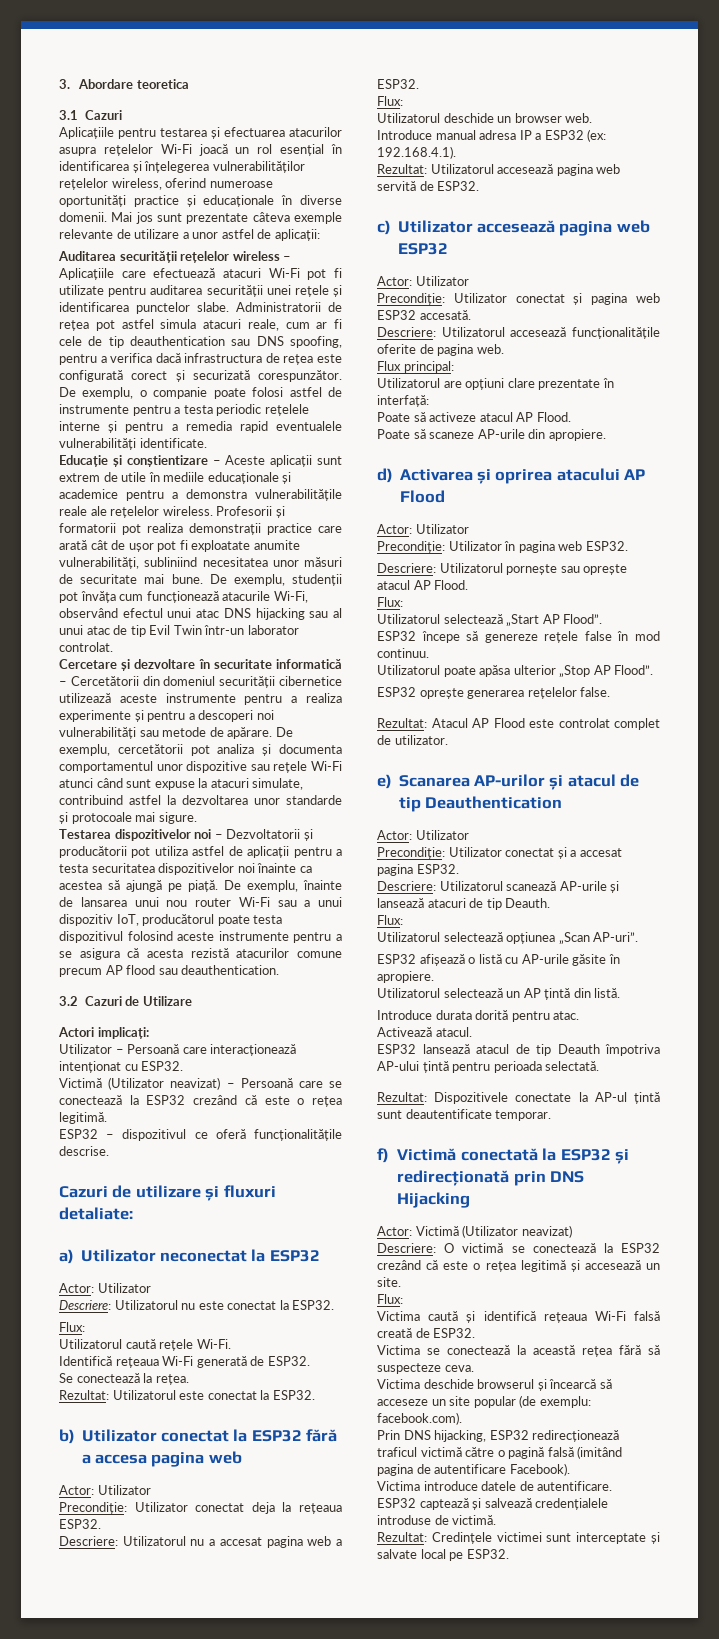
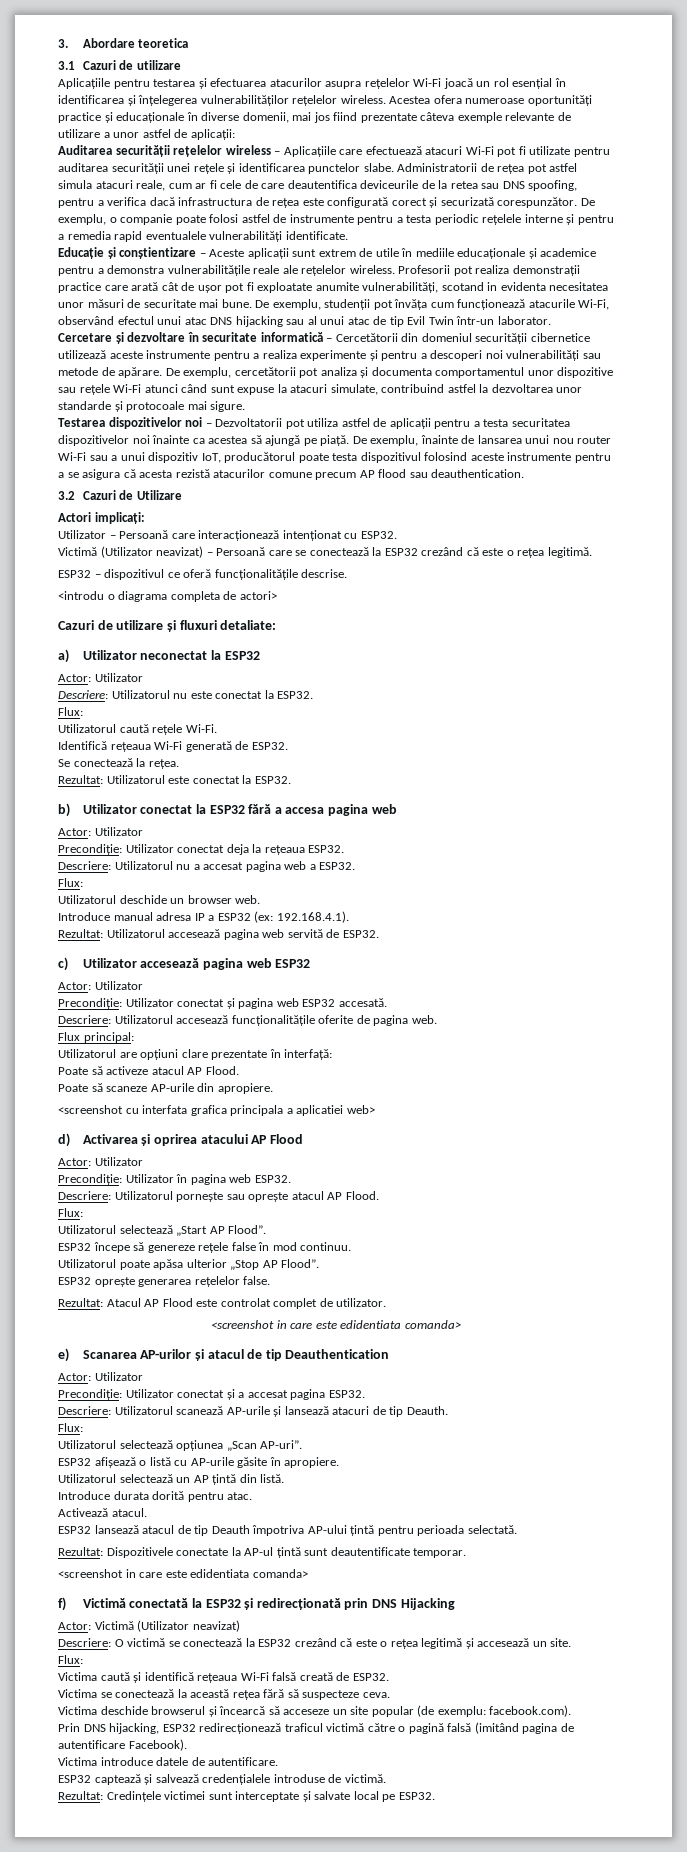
(122, 115) none -> [119,60,181,70] de utilizare
[111,178,207,190] wireless, oferind -> [340,95,462,104] wireless. Acestea ofera
[59,212,182,224] domenii. Mai jos sunt -> [242,112,358,123] domenii, mai jos fiind
[108,336,225,348] tip deauthentication -> [261,180,478,189] care deautentifica deviceurile de la retea
[275,506,285,518] [59,523,116,533] și formatorii -> (451, 269) none
[144,557,198,567] subliniind -> [441,282,546,291] scotand in evidenta
[247,625,299,635] [59,642,113,652] laborator controlat. -> [497,316,551,325] laborator.
[303,829,313,841] [59,846,127,858] și producătorii -> (283, 422) none
(109, 1151) none -> [58,591,277,602] // <introdu o diagrama completa de actori>
(606, 435) none -> [58,1105,375,1116] // <screenshot cu interfata grafica principala a aplicatiei web>
(448, 740) none -> [211,1320,461,1329] // <screenshot in care este edidentiata comanda>
(552, 1115) none -> [58,1569,308,1578] // <screenshot in care este edidentiata comanda>

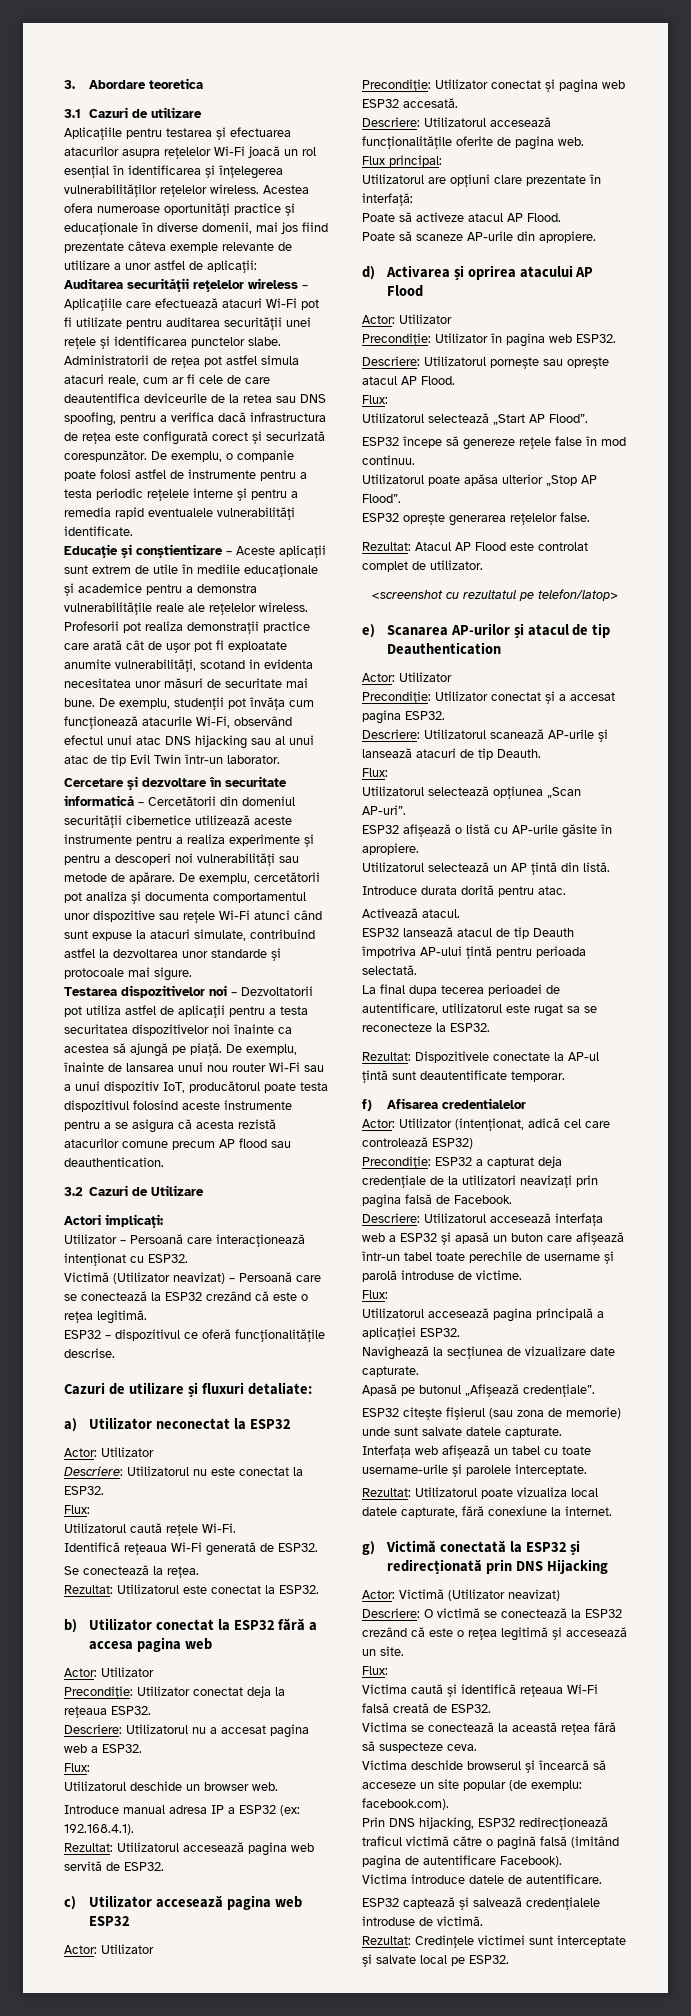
[58,591,277,602] // <introdu o diagrama completa de actori> -> (115, 1353) none
[58,1105,375,1116] // <screenshot cu interfata grafica principala a aplicatiei web> -> (596, 237) none
[276,1320,461,1329] in care este edidentiata comanda> -> [445,589,618,601] cu rezultatul pe telefon/latop>
(517, 1529) none -> [362,984,560,996] [362,1003,597,1017] [362,1023,490,1032] // La final dupa tecerea perioadei de autentificare, utilizatorul este rugat sa se reconecteze la ESP32.
[58,1569,308,1578] [58,1597,66,1611] <screenshot in care este edidentiata comanda> // f) -> [362,1098,526,1111] [362,1118,610,1131] [362,1137,473,1149] [362,1156,562,1169] [362,1175,598,1188] [362,1194,512,1208] [362,1213,603,1226] [362,1232,624,1245] [361,1251,614,1264] [362,1270,522,1282] [362,1290,388,1299] [362,1308,604,1322] [362,1327,460,1340] [362,1346,615,1360] [362,1366,419,1377] [362,1384,595,1397] [362,1407,621,1420] [362,1427,562,1438] [362,1445,591,1458] [362,1464,587,1477] [362,1487,598,1499] [362,1506,612,1518] [362,1541,375,1555] f) Afisarea credentialelor // Actor: Utilizator (intenționat, adică cel care controlează ESP32) // Precondiție: ESP32 a capturat deja credențiale de la utilizatori neavizați prin pagina falsă de Facebook. // Descriere: Utilizatorul accesează interfața web a ESP32 și apasă un buton care afișează într-un tabel toate perechile de username și parolă introduse de victime. // Flux: // Utilizatorul accesează pagina principală a aplicației ESP32. // Navighează la secțiunea de vizualizare date capturate. // Apasă pe butonul „Afișează credențiale”. // ESP32 citește fișierul (sau zona de memorie) unde sunt salvate datele capturate. // Interfața web afișează un tabel cu toate username-urile și parolele interceptate. // Rezultat: Utilizatorul poate vizualiza local datele capturate, fără conexiune la internet. // g)

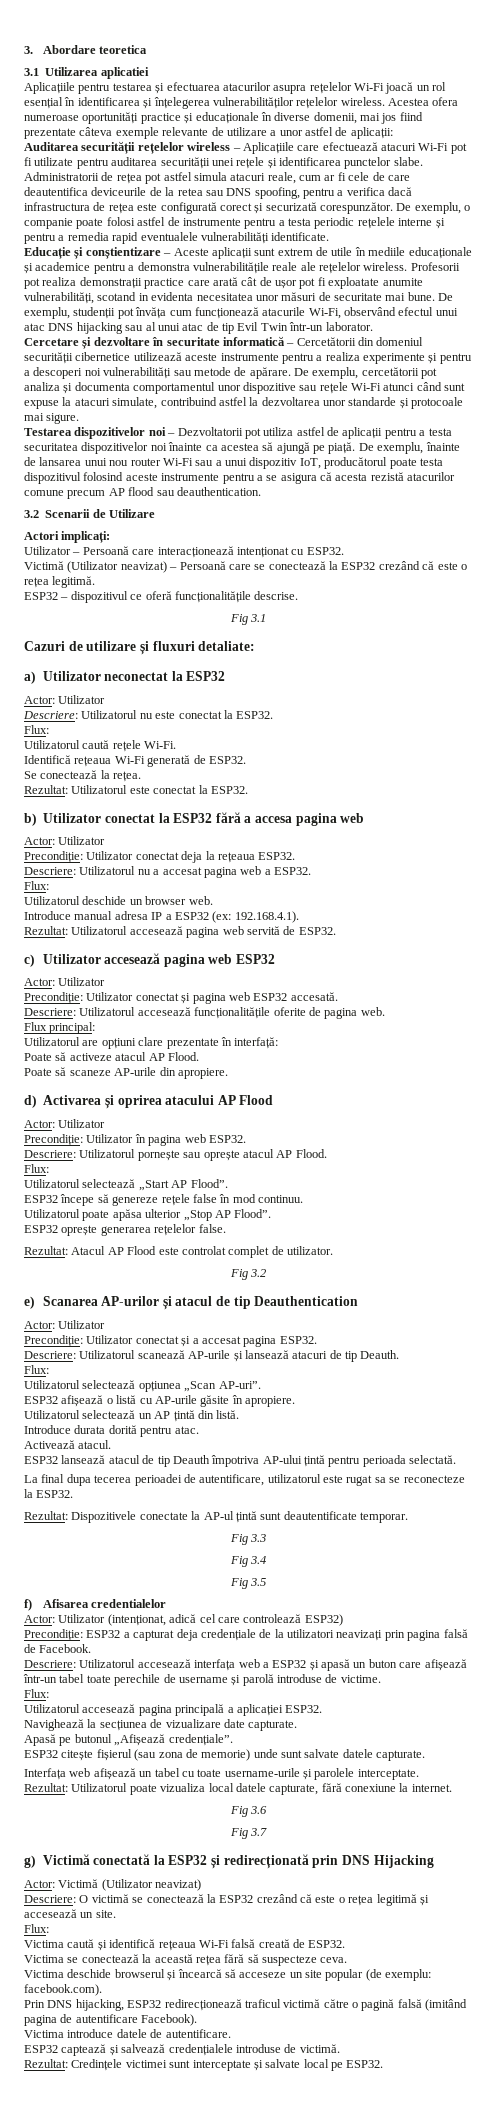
[88,107,202,118] Cazuri de utilizare -> [45,67,149,79] Utilizarea aplicatiei
[89,1185,129,1196] Cazuri -> [45,509,91,518] Scenarii
(115, 1353) none -> [229,614,267,625] // Fig 3.1
[371,589,618,601] <screenshot cu rezultatul pe telefon/latop> -> [229,1269,267,1280] Fig 3.2
(565, 1076) none -> [229,1534,267,1545] [229,1556,267,1567] [229,1578,267,1589] // Fig 3.3 // Fig 3.4 // Fig 3.5
(612, 1511) none -> [229,1806,268,1817] [229,1828,268,1839] // Fig 3.6 // Fig 3.7

